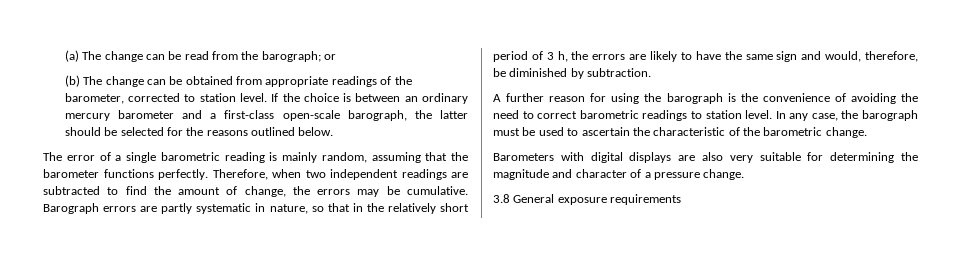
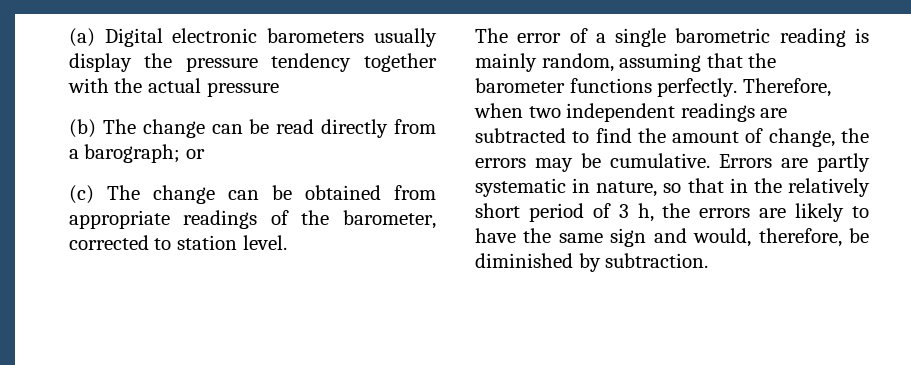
(79, 56) none -> [104,28,438,47] [68,53,438,72] [67,78,279,97] [68,119,96,138] Digital electronic barometers usually display the pressure tendency together with the actual pressure // (b)
[212,51,259,60] from the -> [321,119,436,138] [68,149,79,159] directly from a
[64,75,80,87] (b) -> [68,185,94,204] (c)
[271,93,468,104] [64,110,468,121] [64,127,334,136] If the choice is between an ordinary mercury barometer and a first-class open-scale barograph, the latter should be selected for the reasons outlined below. -> (287, 242) none
[43,203,137,214] Barograph errors -> [719,154,772,168] Errors
[493,93,918,104] [493,110,918,121] [493,127,867,138] [493,152,919,163] [493,169,745,180] [493,194,682,205] // A further reason for using the barograph is the convenience of avoiding the need to correct barometric readings to station level. In any case, the barograph must be used to ascertain the characteristic of the barometric change. // Barometers with digital displays are also very suitable for determining the magnitude and character of a pressure change. // 3.8 General exposure requirements -> (709, 260) none

